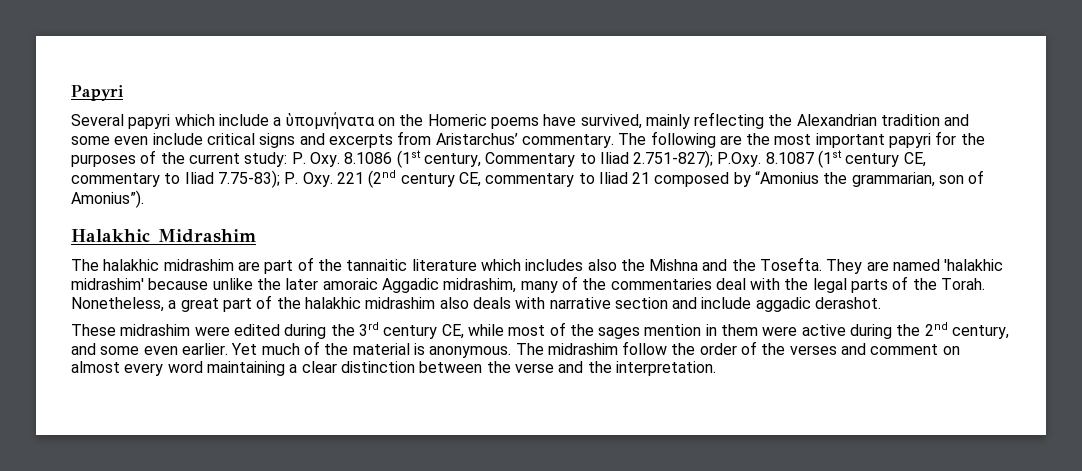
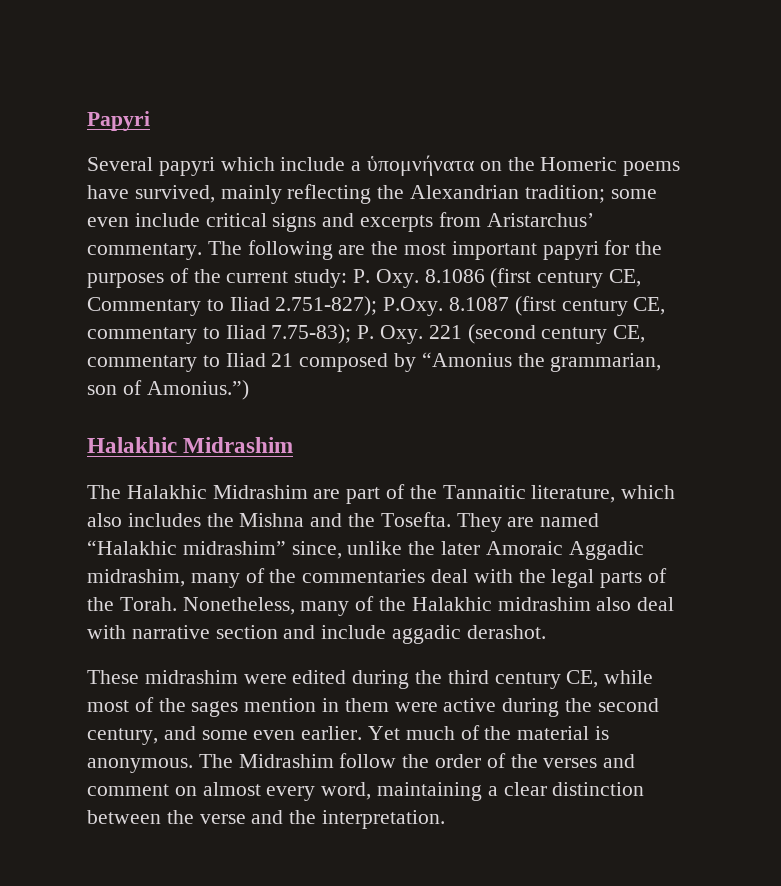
[881,114,970,126] tradition and -> [524,185,605,203] tradition;
[396,150,481,168] (1st century, -> [490,268,642,288] (first century CE,
[818,150,843,168] (1st -> [514,296,556,316] (first
[368,170,397,188] (2nd -> [467,324,536,344] (second
[71,190,144,208] Amonius”). -> [146,380,249,400] Amonius.”)
[103,259,234,271] halakhic midrashim -> [126,485,308,499] Halakhic Midrashim
[346,259,617,271] tannaitic literature which includes also -> [442,485,676,503] [87,513,201,527] Tannaitic literature, which also includes
[944,259,1004,271] [71,278,209,290] 'halakhic midrashim' because -> [87,540,342,559] “Halakhic midrashim” since,
[322,278,378,290] amoraic -> [485,541,563,555] Amoraic
[168,295,361,312] a great part of the halakhic -> [300,596,492,616] many of the Halakhic
[472,297,511,309] deals -> [637,597,675,611] deal
[358,322,379,336] 3rd -> [447,670,489,684] third
[924,322,948,336] 2nd -> [597,698,659,712] second
[547,343,618,355] midrashim -> [238,754,334,768] Midrashim
[167,361,203,373] word -> [321,782,372,800] word,

